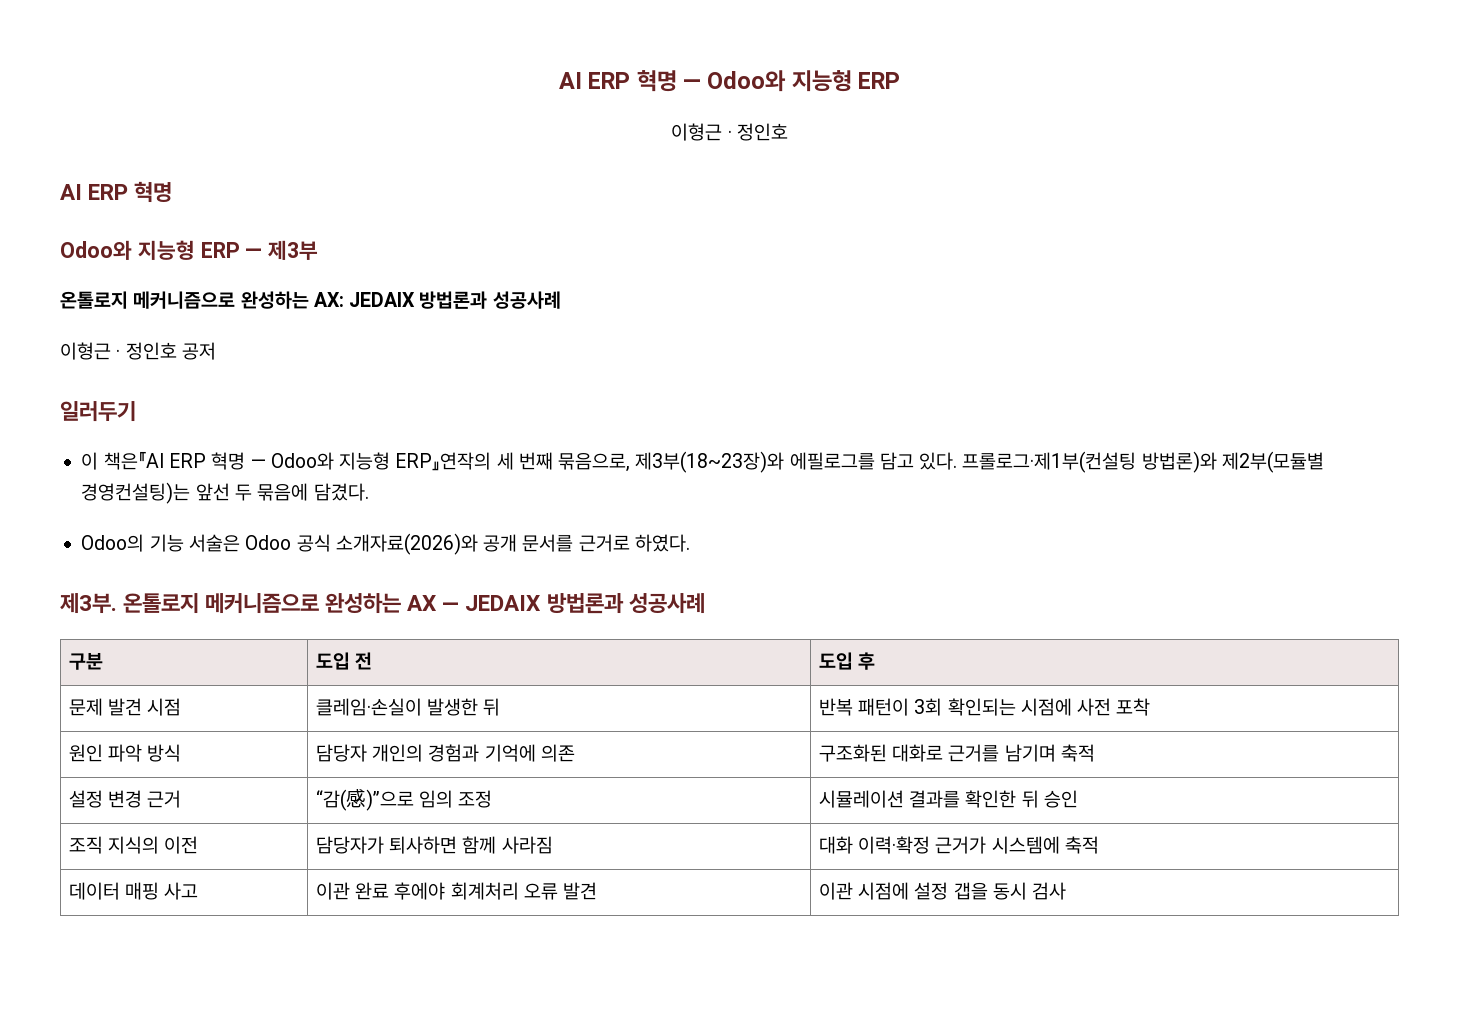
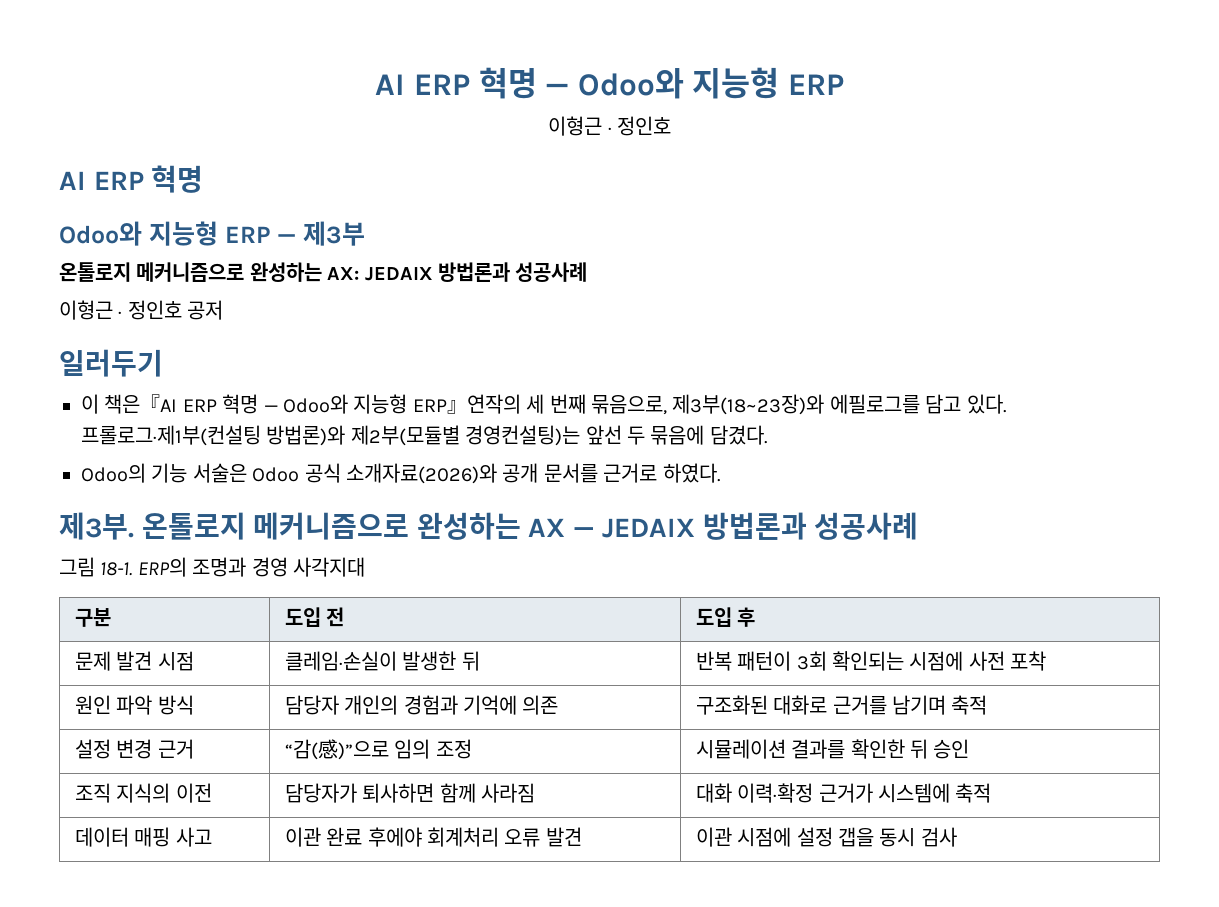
(705, 603) none -> [59,557,365,577] // 그림 18-1. ERP의 조명과 경영 사각지대

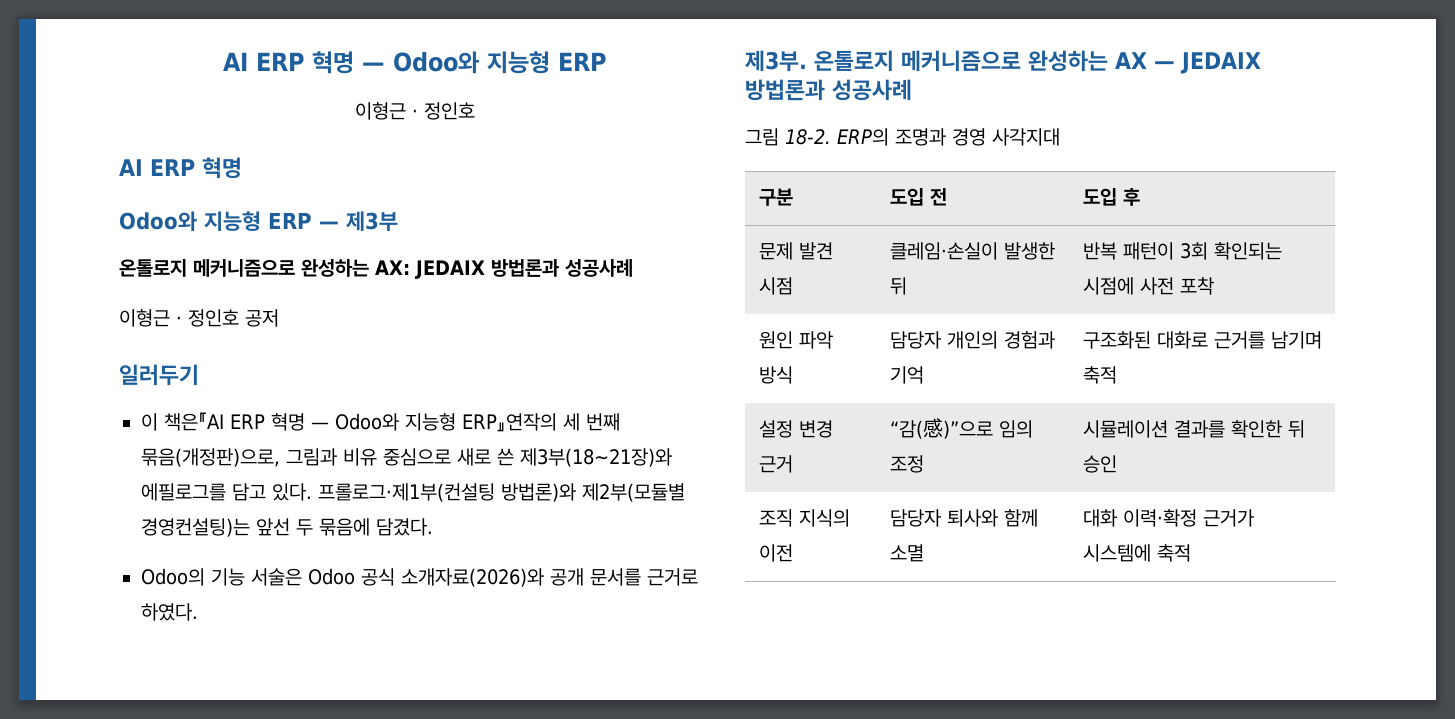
[590,394,825,415] 묶음으로, 제3부(18~23장)와 -> [141,448,672,467] 묶음(개정판)으로, 그림과 비유 중심으로 새로 쓴 제3부(18~21장)와
[100,562,133,576] 18-1. -> [785,129,831,145] 18-2.
[463,695,559,715] 기억에 의존 -> [889,366,924,384] 기억
[284,783,536,803] 담당자가 퇴사하면 함께 사라짐 -> [889,509,1038,527] [889,544,924,562] 담당자 퇴사와 함께 소멸
[74,827,212,847] [284,827,582,847] [695,827,957,847] // 데이터 매핑 사고 | 이관 완료 후에야 회계처리 오류 발견 | 이관 시점에 설정 갭을 동시 검사 -> (1191, 553) none

